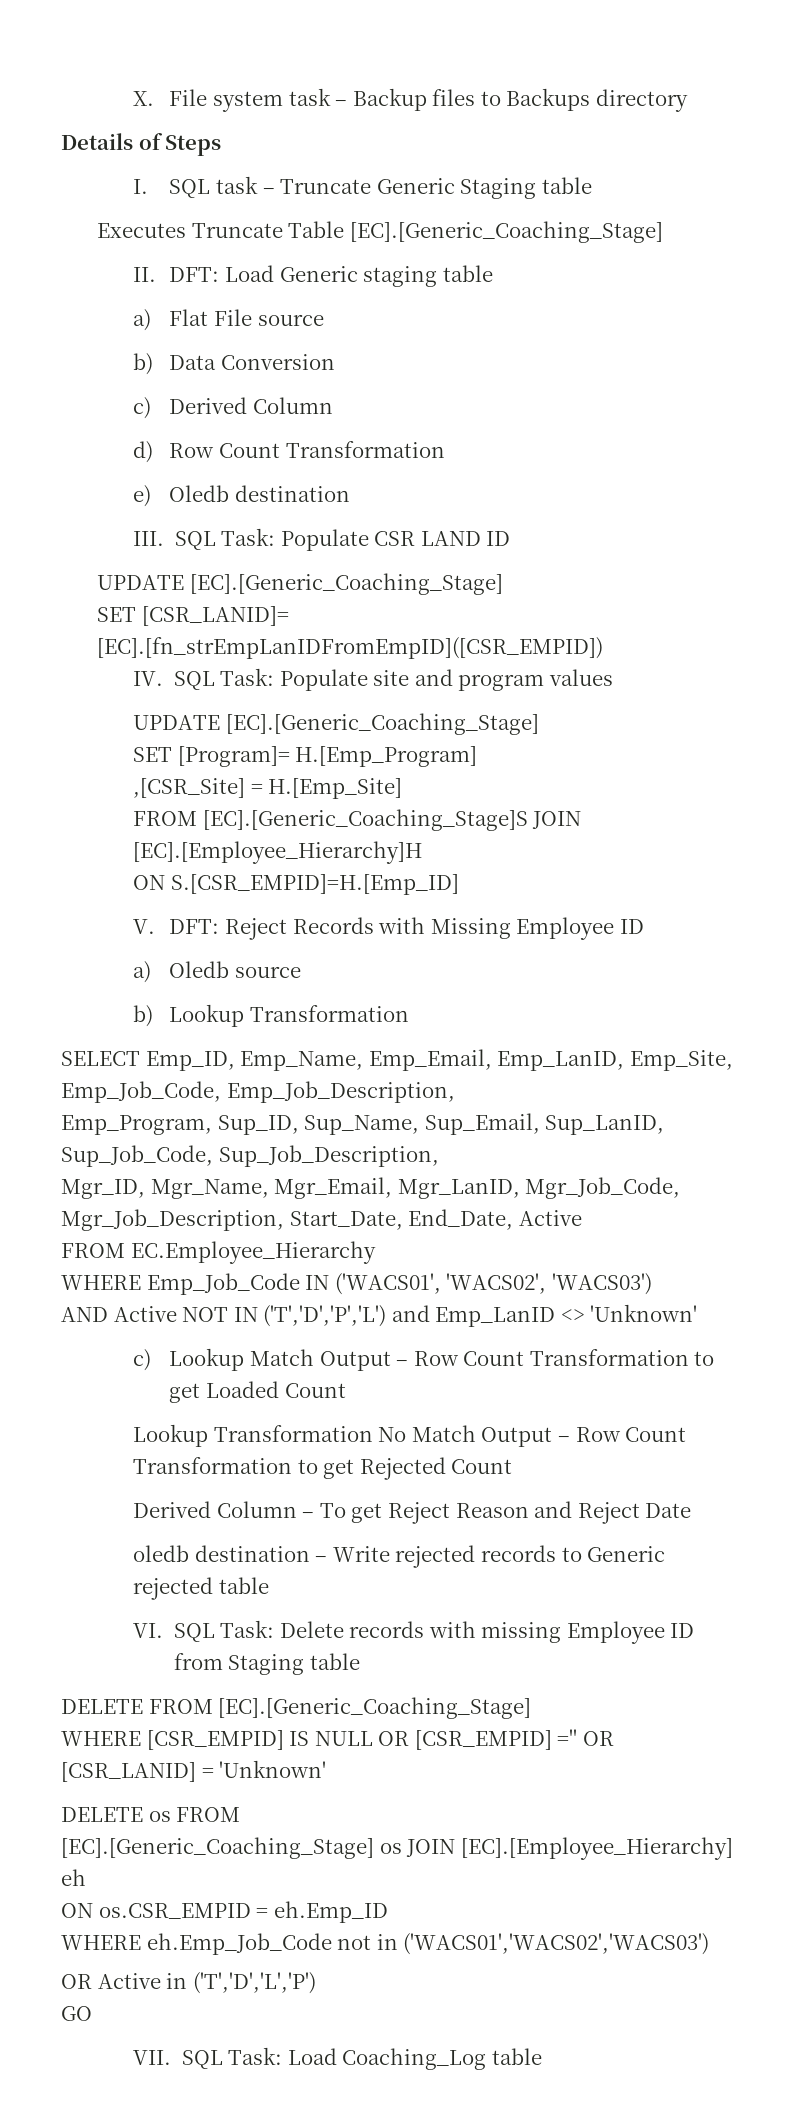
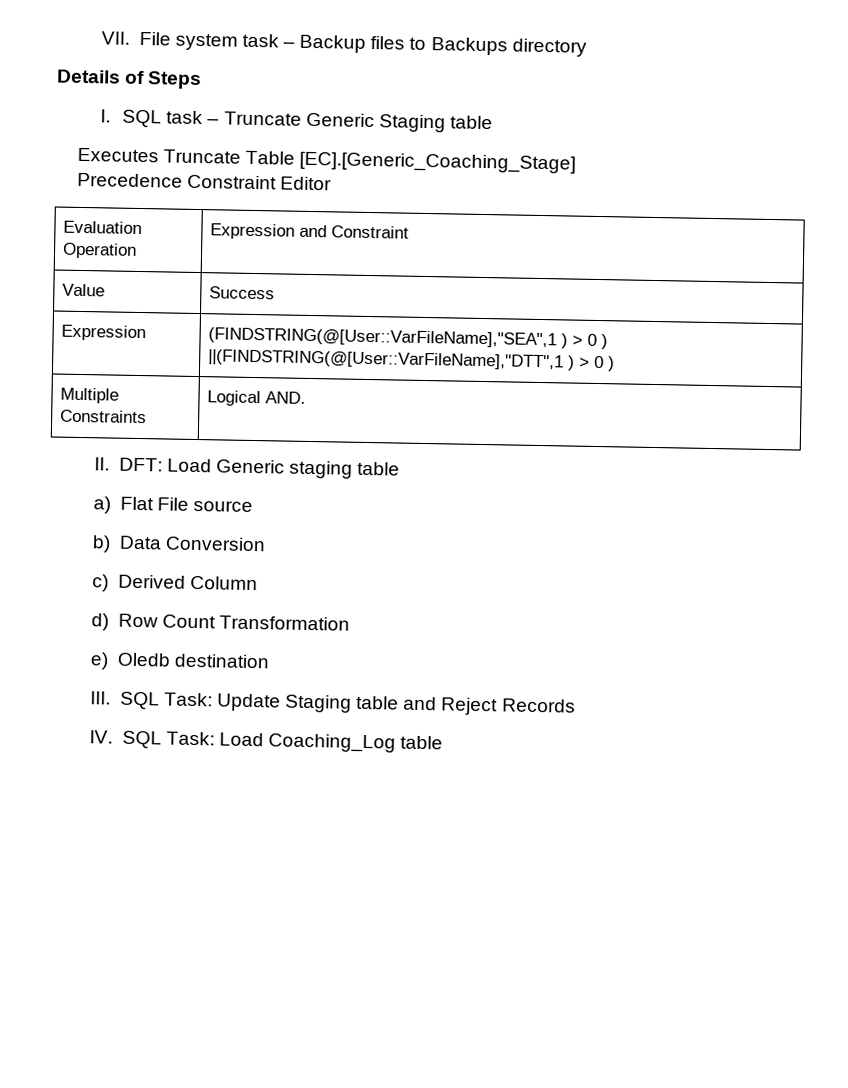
[133,91,155,106] X. -> [101,31,131,45] VII.
(663, 232) none -> [77,172,333,191] [62,220,142,235] [61,242,137,259] [209,223,409,240] [61,283,105,297] [208,286,275,300] [60,324,146,342] [207,327,608,350] [207,349,615,372] [59,387,119,404] [59,409,147,424] [206,390,306,407] // Precedence Constraint Editor // Evaluation Operation | Expression and Constraint // Value | Success // Expression | (FINDSTRING(@[User::VarFileName],"SEA",1 ) > 0 ) ||(FINDSTRING(@[User::VarFileName],"DTT",1 ) > 0 ) // Multiple Constraints | Logical AND.
[280,529,511,551] [97,573,503,595] [97,606,289,626] [97,637,604,659] [133,668,613,691] [133,713,539,735] [133,746,478,767] [133,778,403,799] [133,809,582,831] [133,841,423,864] [133,874,459,895] [133,917,644,940] [133,961,301,983] [133,1004,409,1027] [61,1049,733,1071] [61,1081,455,1103] [61,1113,665,1135] [61,1145,439,1167] [61,1177,681,1199] [61,1209,582,1231] [61,1241,376,1264] [61,1273,652,1295] [61,1304,698,1327] [133,1348,715,1371] [169,1381,346,1403] [133,1424,687,1447] [133,1457,513,1480] [133,1501,692,1524] [133,1545,666,1568] [133,1577,269,1600] [133,1620,695,1644] [173,1653,360,1675] [61,1697,532,1719] [61,1729,614,1750] [61,1760,327,1782] [61,1807,241,1822] [61,1837,733,1860] [61,1869,86,1886] [61,1901,388,1923] [61,1933,710,1955] [61,1972,316,1994] [61,2006,92,2021] [133,2050,172,2065] Populate CSR LAND ID // UPDATE [EC].[Generic_Coaching_Stage] // SET [CSR_LANID]= [EC].[fn_strEmpLanIDFromEmpID]([CSR_EMPID]) // IV. SQL Task: Populate site and program values // UPDATE [EC].[Generic_Coaching_Stage] // SET [Program]= H.[Emp_Program] // ,[CSR_Site] = H.[Emp_Site] // FROM [EC].[Generic_Coaching_Stage]S JOIN [EC].[Employee_Hierarchy]H // ON S.[CSR_EMPID]=H.[Emp_ID] // V. DFT: Reject Records with Missing Employee ID // a) Oledb source // b) Lookup Transformation // SELECT Emp_ID, Emp_Name, Emp_Email, Emp_LanID, Emp_Site, Emp_Job_Code, Emp_Job_Description, // Emp_Program, Sup_ID, Sup_Name, Sup_Email, Sup_LanID, Sup_Job_Code, Sup_Job_Description, // Mgr_ID, Mgr_Name, Mgr_Email, Mgr_LanID, Mgr_Job_Code, Mgr_Job_Description, Start_Date, End_Date, Active // FROM EC.Employee_Hierarchy // WHERE Emp_Job_Code IN ('WACS01', 'WACS02', 'WACS03') // AND Active NOT IN ('T','D','P','L') and Emp_LanID <> 'Unknown' // c) Lookup Match Output – Row Count Transformation to get Loaded Count // Lookup Transformation No Match Output – Row Count Transformation to get Rejected Count // Derived Column – To get Reject Reason and Reject Date // oledb destination – Write rejected records to Generic rejected table // VI. SQL Task: Delete records with missing Employee ID from Staging table // DELETE FROM [EC].[Generic_Coaching_Stage] // WHERE [CSR_EMPID] IS NULL OR [CSR_EMPID] ='' OR [CSR_LANID] = 'Unknown' // DELETE os FROM // [EC].[Generic_Coaching_Stage] os JOIN [EC].[Employee_Hierarchy] eh // ON os.CSR_EMPID = eh.Emp_ID // WHERE eh.Emp_Job_Code not in ('WACS01','WACS02','WACS03') // OR Active in ('T','D','L','P') // GO // VII. -> [216,693,576,716] [89,730,114,744] Update Staging table and Reject Records // IV.

